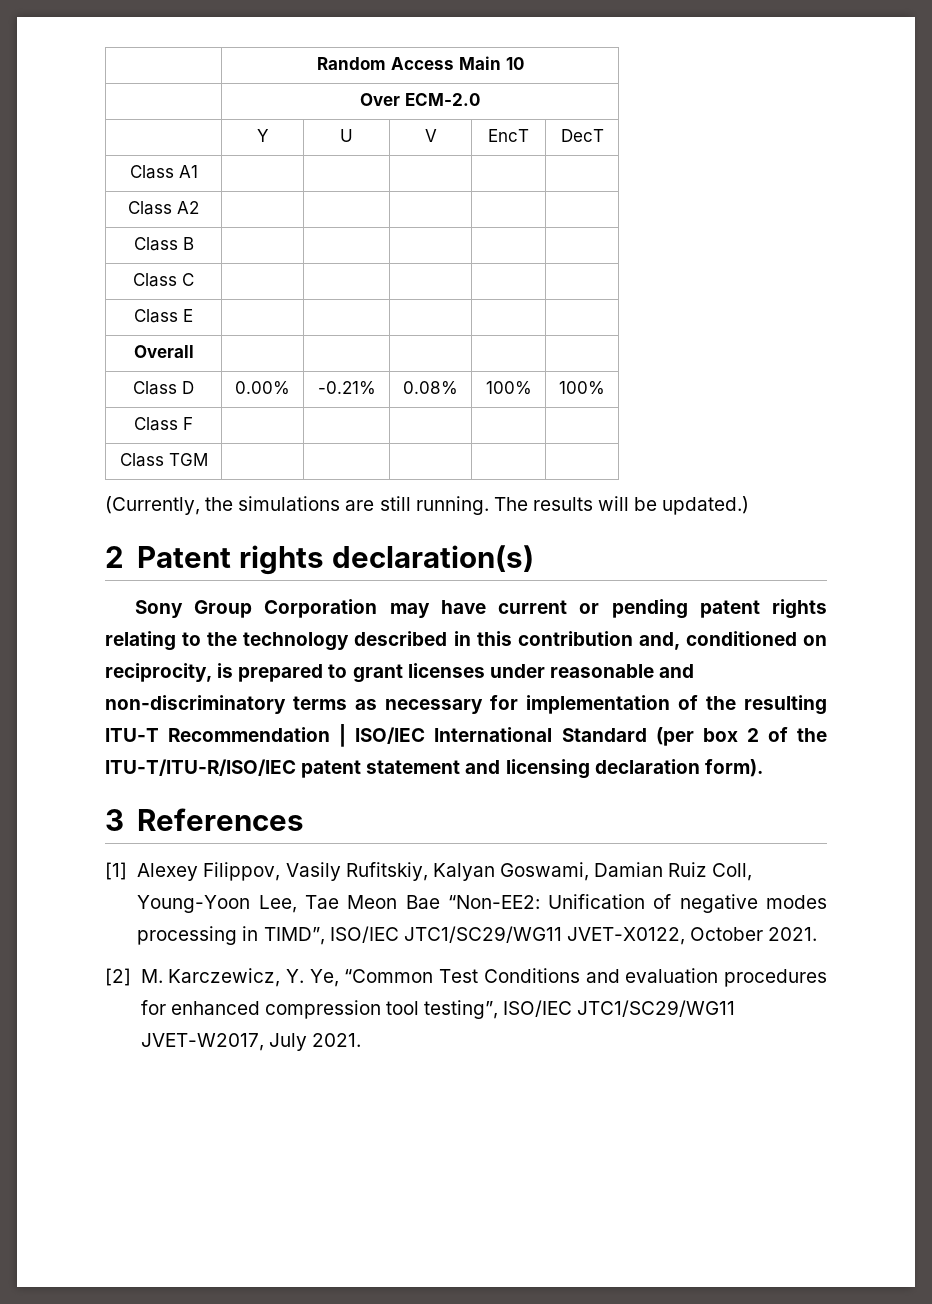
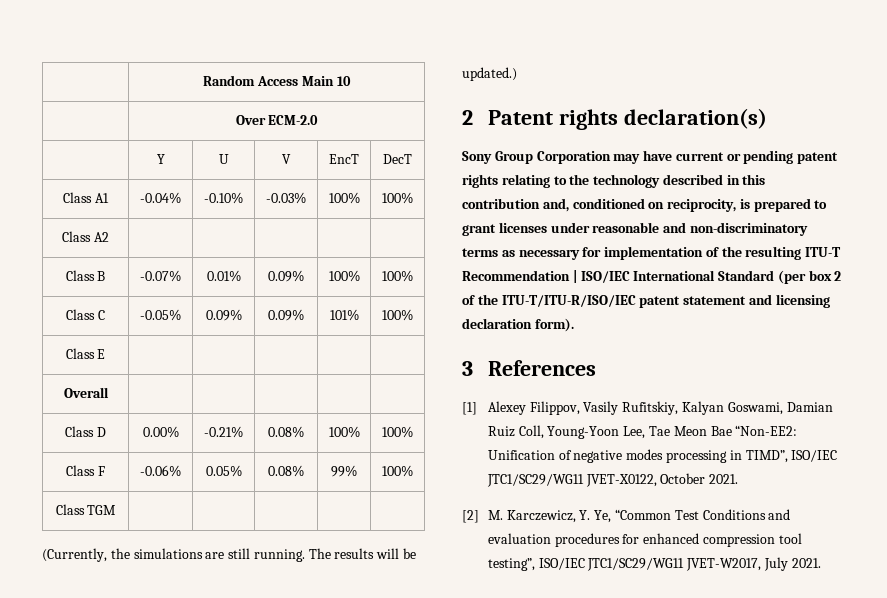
(198, 171) | | | | -> [140,192,181,204] [204,192,243,204] [266,192,306,204] [328,192,360,204] [382,192,413,204] -0.04% | -0.10% | -0.03% | 100% | 100%
[133,273,194,287] | | | | // Class C | | | | | -> [140,270,181,282] [206,270,241,282] [268,270,304,282] [328,270,360,282] [382,270,413,282] [66,309,105,320] [140,309,181,321] [205,309,242,321] [268,309,304,321] [329,309,359,321] [382,309,413,321] -0.07% | 0.01% | 0.09% | 100% | 100% // Class C | -0.05% | 0.09% | 0.09% | 101% | 100%
(193, 423) | | | | -> [140,465,181,477] [205,465,242,477] [268,465,304,477] [331,465,357,477] [382,465,413,477] -0.06% | 0.05% | 0.08% | 99% | 100%

